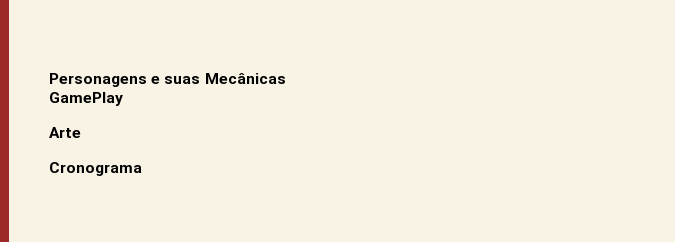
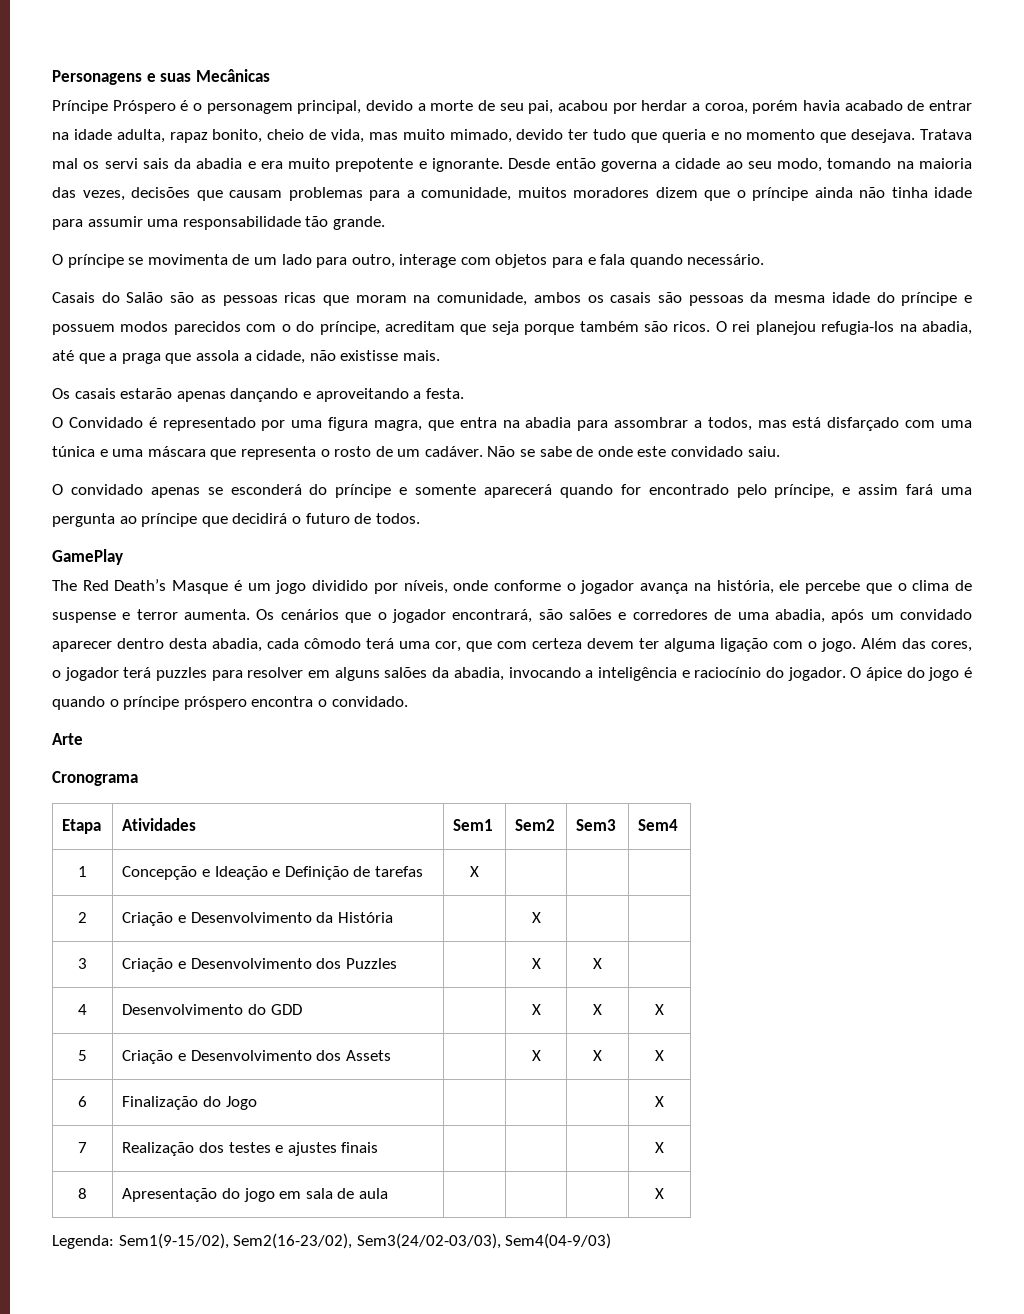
[49,92,123,106] [49,127,81,138] [49,162,142,176] GamePlay // Arte // Cronograma -> [52,100,972,114] [52,129,973,143] [52,158,972,172] [52,187,972,201] [52,216,385,230] [52,254,765,268] [52,292,972,306] [52,321,973,335] [52,350,440,364] [52,388,464,402] [52,417,973,431] [52,446,780,460] [52,484,973,498] [52,513,420,527] [52,549,123,565] [52,579,973,594] [52,609,972,623] [52,638,972,652] [52,667,972,681] [52,696,408,710] [52,733,83,745] [52,771,138,786] [62,819,102,834] [122,818,197,831] [453,819,494,831] [515,819,556,831] [576,819,617,831] [638,819,679,831] [78,866,87,877] [122,866,423,880] [470,866,479,877] [78,912,87,923] [122,912,393,926] [531,912,541,923] [78,958,87,969] [122,958,397,972] [531,958,541,969] [593,958,602,969] [78,1004,87,1015] [122,1004,302,1015] [531,1004,541,1015] [593,1004,602,1015] [655,1004,664,1015] [78,1050,87,1061] [122,1050,391,1064] [531,1050,541,1061] [593,1050,602,1061] [655,1050,664,1061] [78,1096,87,1107] [122,1096,257,1110] [655,1096,664,1107] [78,1142,87,1153] [122,1142,379,1156] [655,1142,664,1153] [78,1188,87,1199] [122,1188,388,1202] [655,1188,664,1199] [52,1233,612,1249] Príncipe Próspero é o personagem principal, devido a morte de seu pai, acabou por herdar a coroa, porém havia acabado de entrar na idade adulta, rapaz bonito, cheio de vida, mas muito mimado, devido ter tudo que queria e no momento que desejava. Tratava mal os servi sais da abadia e era muito prepotente e ignorante. Desde então governa a cidade ao seu modo, tomando na maioria das vezes, decisões que causam problemas para a comunidade, muitos moradores dizem que o príncipe ainda não tinha idade para assumir uma responsabilidade tão grande. // O príncipe se movimenta de um lado para outro, interage com objetos para e fala quando necessário. // Casais do Salão são as pessoas ricas que moram na comunidade, ambos os casais são pessoas da mesma idade do príncipe e possuem modos parecidos com o do príncipe, acreditam que seja porque também são ricos. O rei planejou refugia-los na abadia, até que a praga que assola a cidade, não existisse mais. // Os casais estarão apenas dançando e aproveitando a festa. // O Convidado é representado por uma figura magra, que entra na abadia para assombrar a todos, mas está disfarçado com uma túnica e uma máscara que representa o rosto de um cadáver. Não se sabe de onde este convidado saiu. // O convidado apenas se esconderá do príncipe e somente aparecerá quando for encontrado pelo príncipe, e assim fará uma pergunta ao príncipe que decidirá o futuro de todos. // GamePlay // The Red Death’s Masque é um jogo dividido por níveis, onde conforme o jogador avança na história, ele percebe que o clima de suspense e terror aumenta. Os cenários que o jogador encontrará, são salões e corredores de uma abadia, após um convidado aparecer dentro desta abadia, cada cômodo terá uma cor, que com certeza devem ter alguma ligação com o jogo. Além das cores, o jogador terá puzzles para resolver em alguns salões da abadia, invocando a inteligência e raciocínio do jogador. O ápice do jogo é quando o príncipe próspero encontra o convidado. // Arte // Cronograma // Etapa | Atividades | Sem1 | Sem2 | Sem3 | Sem4 // 1 | Concepção e Ideação e Definição de tarefas | X | | | // 2 | Criação e Desenvolvimento da História | | X | | // 3 | Criação e Desenvolvimento dos Puzzles | | X | X | // 4 | Desenvolvimento do GDD | | X | X | X // 5 | Criação e Desenvolvimento dos Assets | | X | X | X // 6 | Finalização do Jogo | | | | X // 7 | Realização dos testes e ajustes finais | | | | X // 8 | Apresentação do jogo em sala de aula | | | | X // Legenda: Sem1(9-15/02), Sem2(16-23/02), Sem3(24/02-03/03), Sem4(04-9/03)

